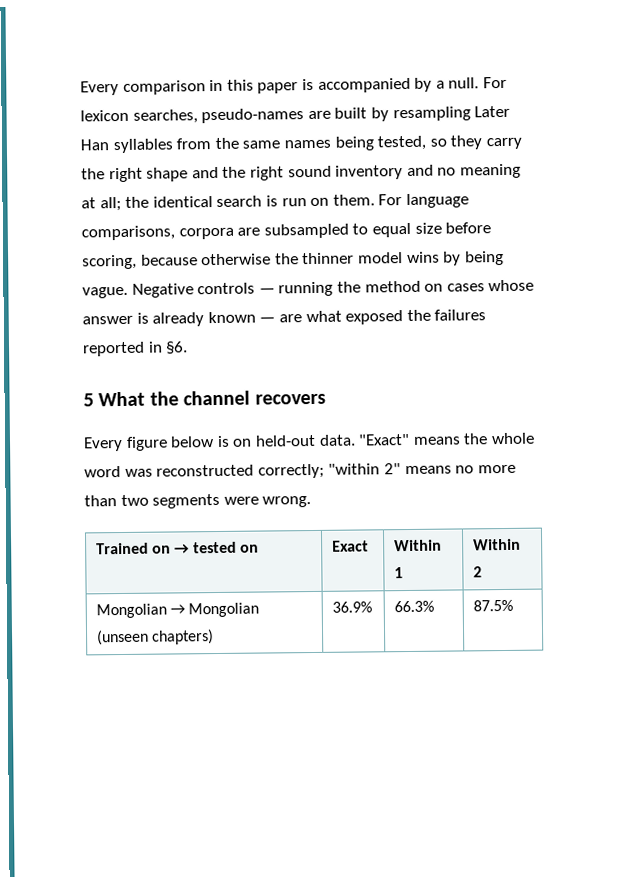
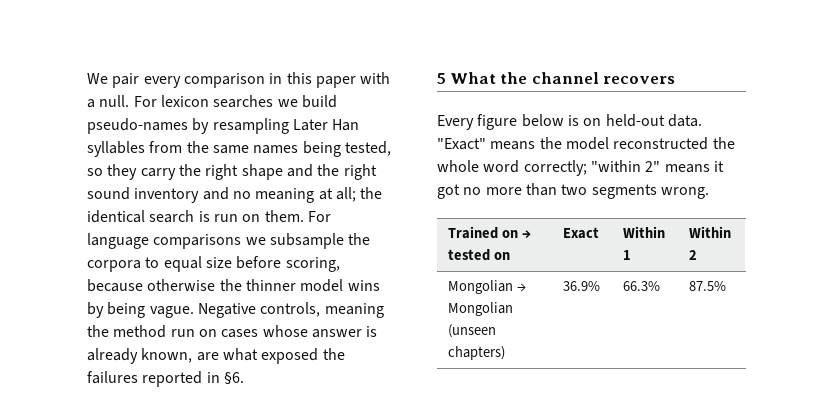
[80,81,119,96] Every -> [87,73,181,88] We pair every
[301,77,433,93] is accompanied by -> [360,72,391,84] with
[132,107,368,124] searches, pseudo-names are built -> [213,95,337,108] [87,118,188,134] searches we build pseudo-names
[81,223,349,241] comparisons, corpora are subsampled -> [153,233,371,249] [87,260,141,272] comparisons we subsample the corpora
[197,281,334,297] controls — running -> [260,302,384,318] controls, meaning
(421, 286) none -> [170,329,195,337] run
[207,311,276,324] known — -> [141,348,193,363] known,
[490,432,535,445] [84,464,255,478] whole word was reconstructed -> [565,137,735,150] [437,160,520,173] model reconstructed the whole word
(452, 470) none -> [713,161,724,172] [437,184,460,199] it got
[223,496,259,505] were -> (657, 191) none

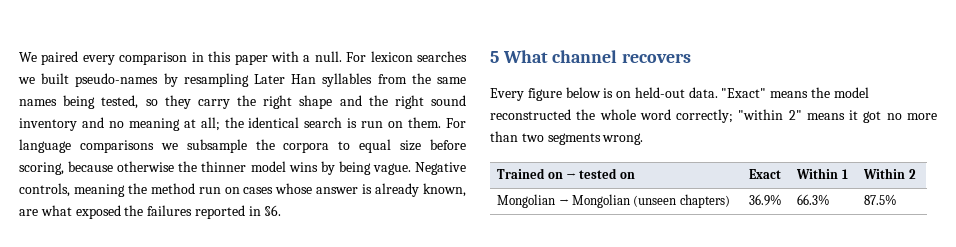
[112,73,140,88] pair -> [41,51,79,65] paired
[301,95,337,108] build -> [41,73,70,84] built
[500,72,528,84] the -> (548, 56) none

